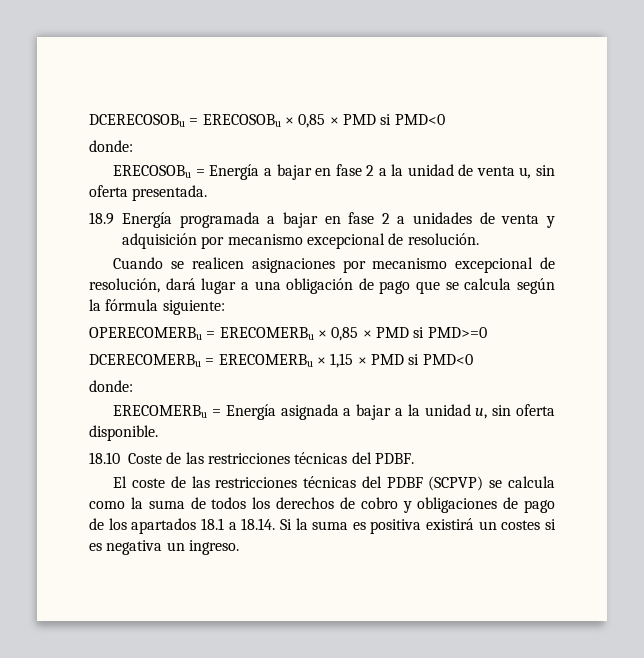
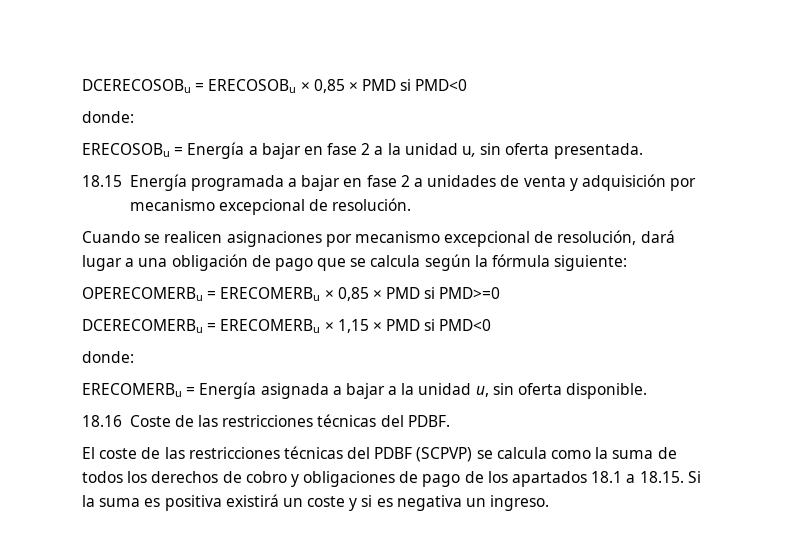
[458,164,515,176] de venta -> (458, 149) none
[89,212,114,225] 18.9 -> [82,175,122,187] 18.15
[89,452,120,464] 18.10 -> [82,415,122,427] 18.16
[241,518,276,530] 18.14. -> [639,471,684,483] 18.15.
[501,520,541,530] costes -> [307,496,358,511] coste y

